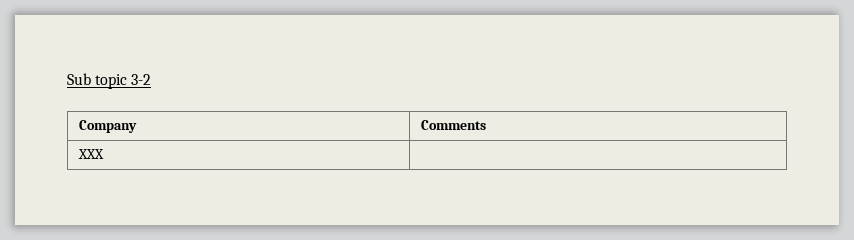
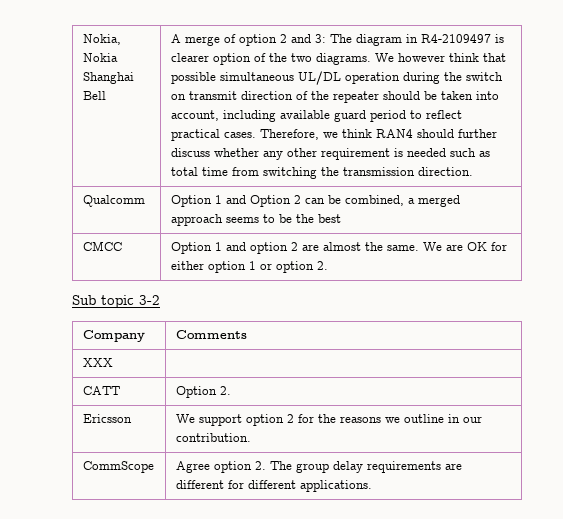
(67, 79) none -> [82,34,121,45] [82,53,118,62] [82,72,134,84] [82,91,106,100] [170,34,504,46] [170,53,506,65] [170,71,503,85] [170,91,499,103] [170,110,462,122] [170,129,497,141] [170,148,490,160] [170,167,473,179] [82,195,145,207] [170,195,460,207] [170,214,341,226] [82,241,122,251] [170,242,507,254] [170,261,328,273] Nokia, Nokia Shanghai Bell | A merge of option 2 and 3: The diagram in R4-2109497 is clearer option of the two diagrams. We however think that possible simultaneous UL/DL operation during the switch on transmit direction of the repeater should be taken into account, including available guard period to reflect practical cases. Therefore, we think RAN4 should further discuss whether any other requirement is needed such as total time from switching the transmission direction. // Qualcomm | Option 1 and Option 2 can be combined, a merged approach seems to be the best // CMCC | Option 1 and option 2 are almost the same. We are OK for either option 1 or option 2. //
(105, 154) none -> [82,386,120,395] [175,386,231,398] [82,414,132,423] [175,414,482,426] [175,433,251,442] [82,461,154,473] [175,461,462,473] [175,480,372,492] // CATT | Option 2. // Ericsson | We support option 2 for the reasons we outline in our contribution. // CommScope | Agree option 2. The group delay requirements are different for different applications.

